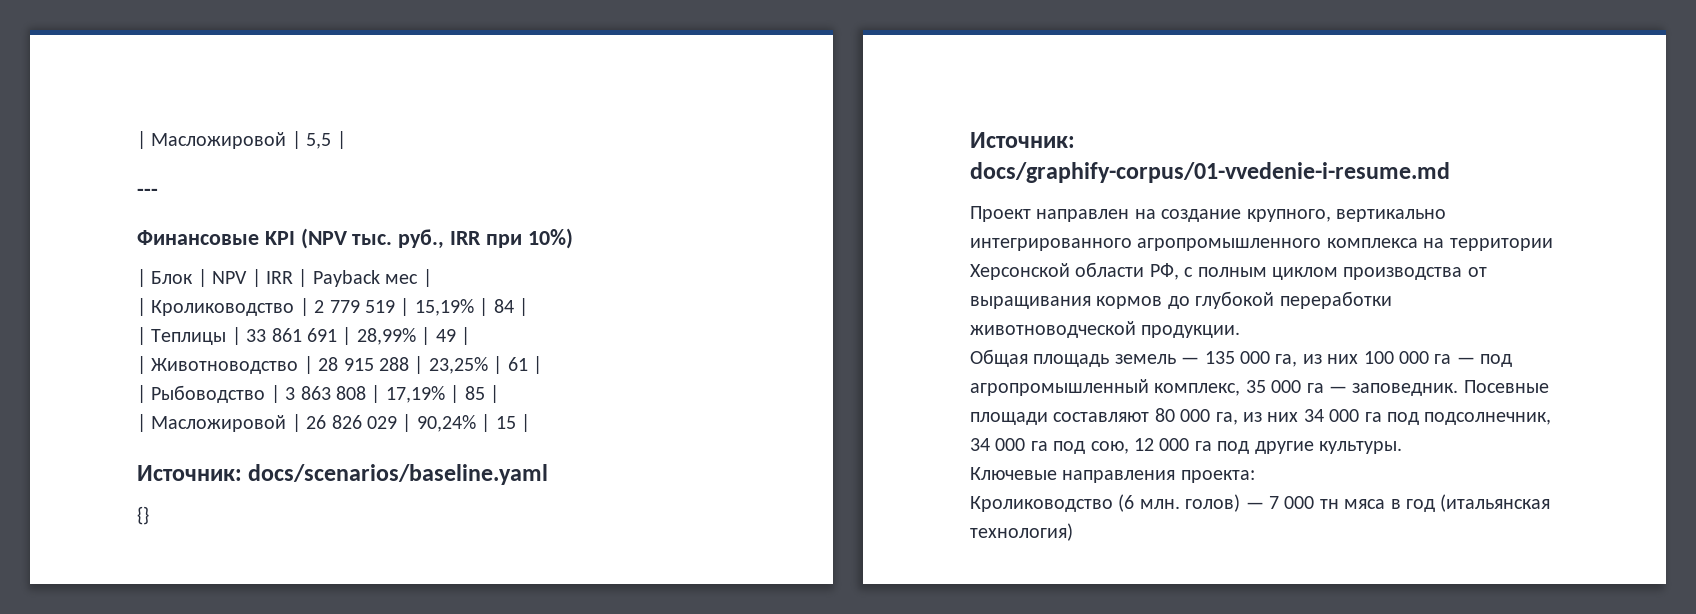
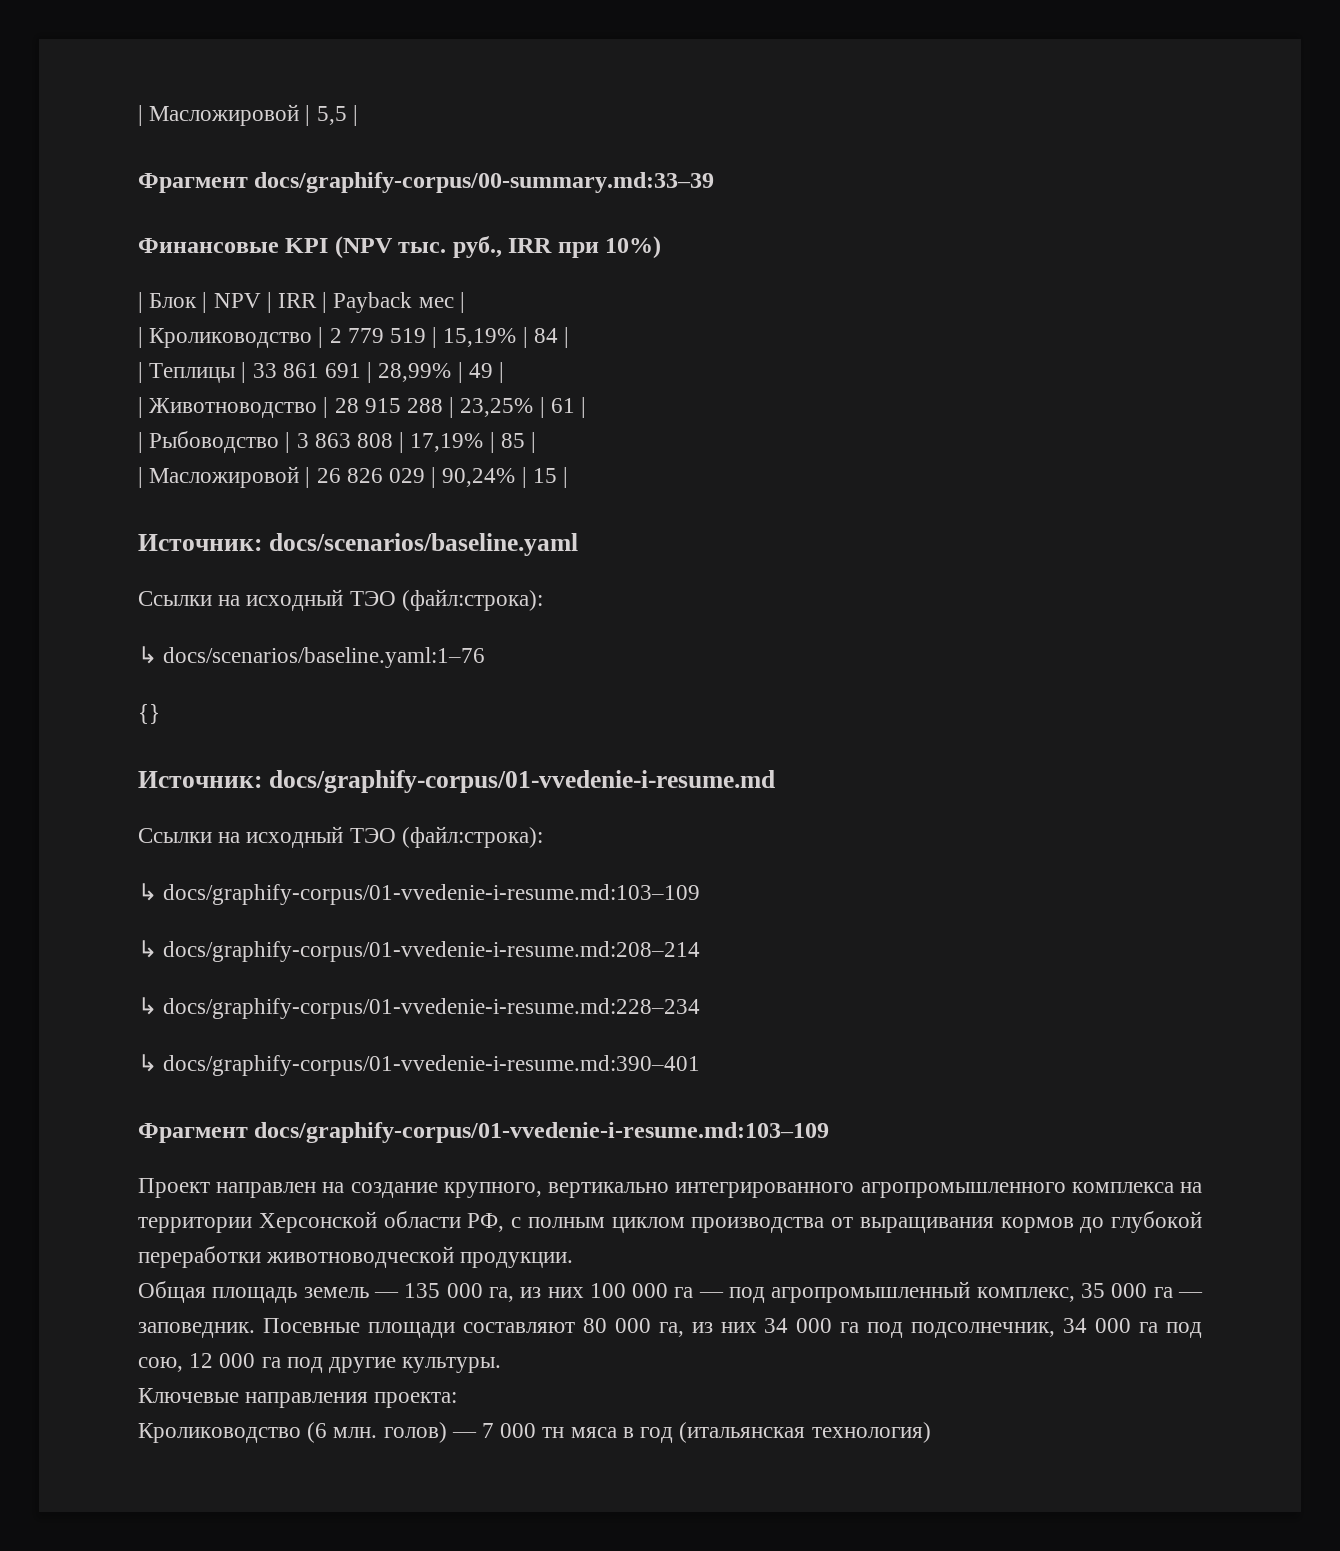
[137,188,158,196] --- -> [138,172,715,193] Фрагмент docs/graphify-corpus/00-summary.md:33–39
[137,506,149,525] [970,132,1075,148] [970,162,1450,183] {} // Источник: docs/graphify-corpus/01-vvedenie-i-resume.md -> [138,589,543,611] [138,646,486,668] [138,704,160,724] [138,770,775,793] [138,826,543,848] [138,883,701,905] [138,940,701,962] [138,997,701,1019] [138,1054,701,1076] [138,1122,830,1143] Ссылки на исходный ТЭО (файл:строка): // ↳ docs/scenarios/baseline.yaml:1–76 // {} // Источник: docs/graphify-corpus/01-vvedenie-i-resume.md // Ссылки на исходный ТЭО (файл:строка): // ↳ docs/graphify-corpus/01-vvedenie-i-resume.md:103–109 // ↳ docs/graphify-corpus/01-vvedenie-i-resume.md:208–214 // ↳ docs/graphify-corpus/01-vvedenie-i-resume.md:228–234 // ↳ docs/graphify-corpus/01-vvedenie-i-resume.md:390–401 // Фрагмент docs/graphify-corpus/01-vvedenie-i-resume.md:103–109

